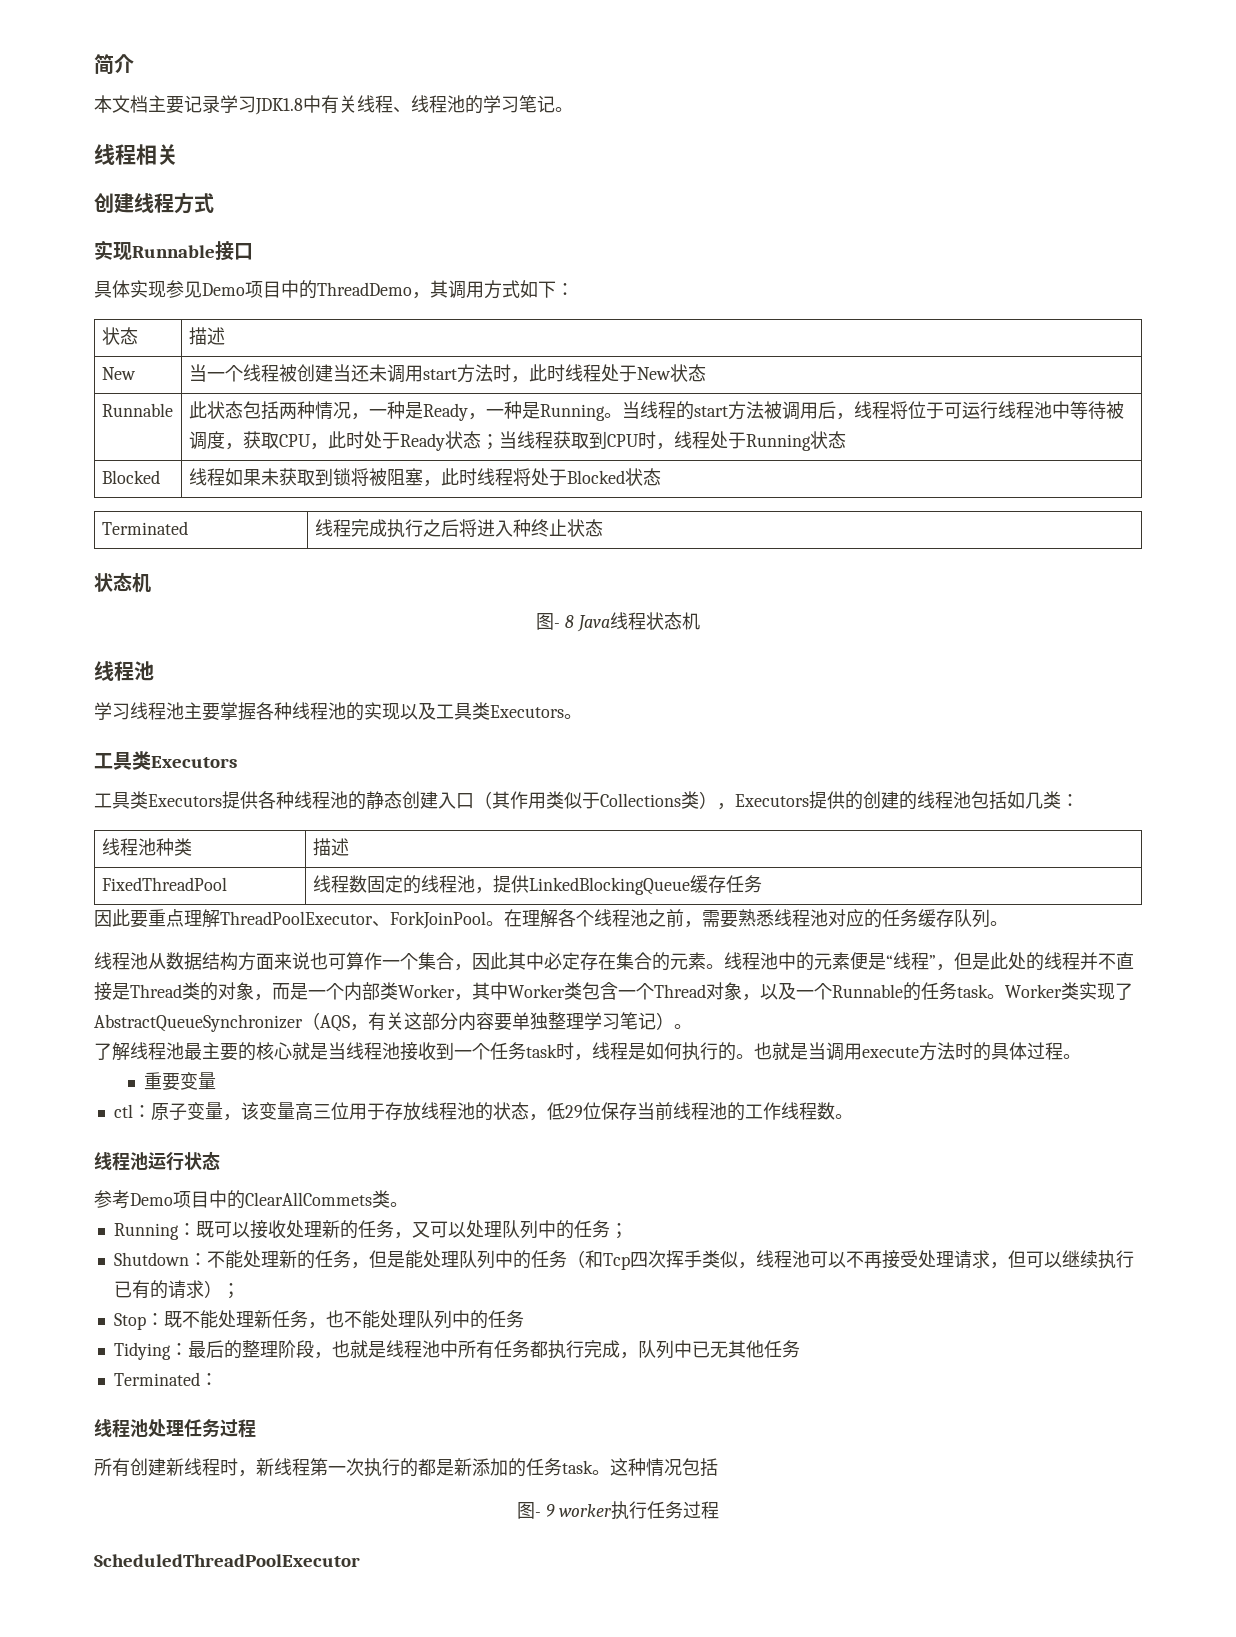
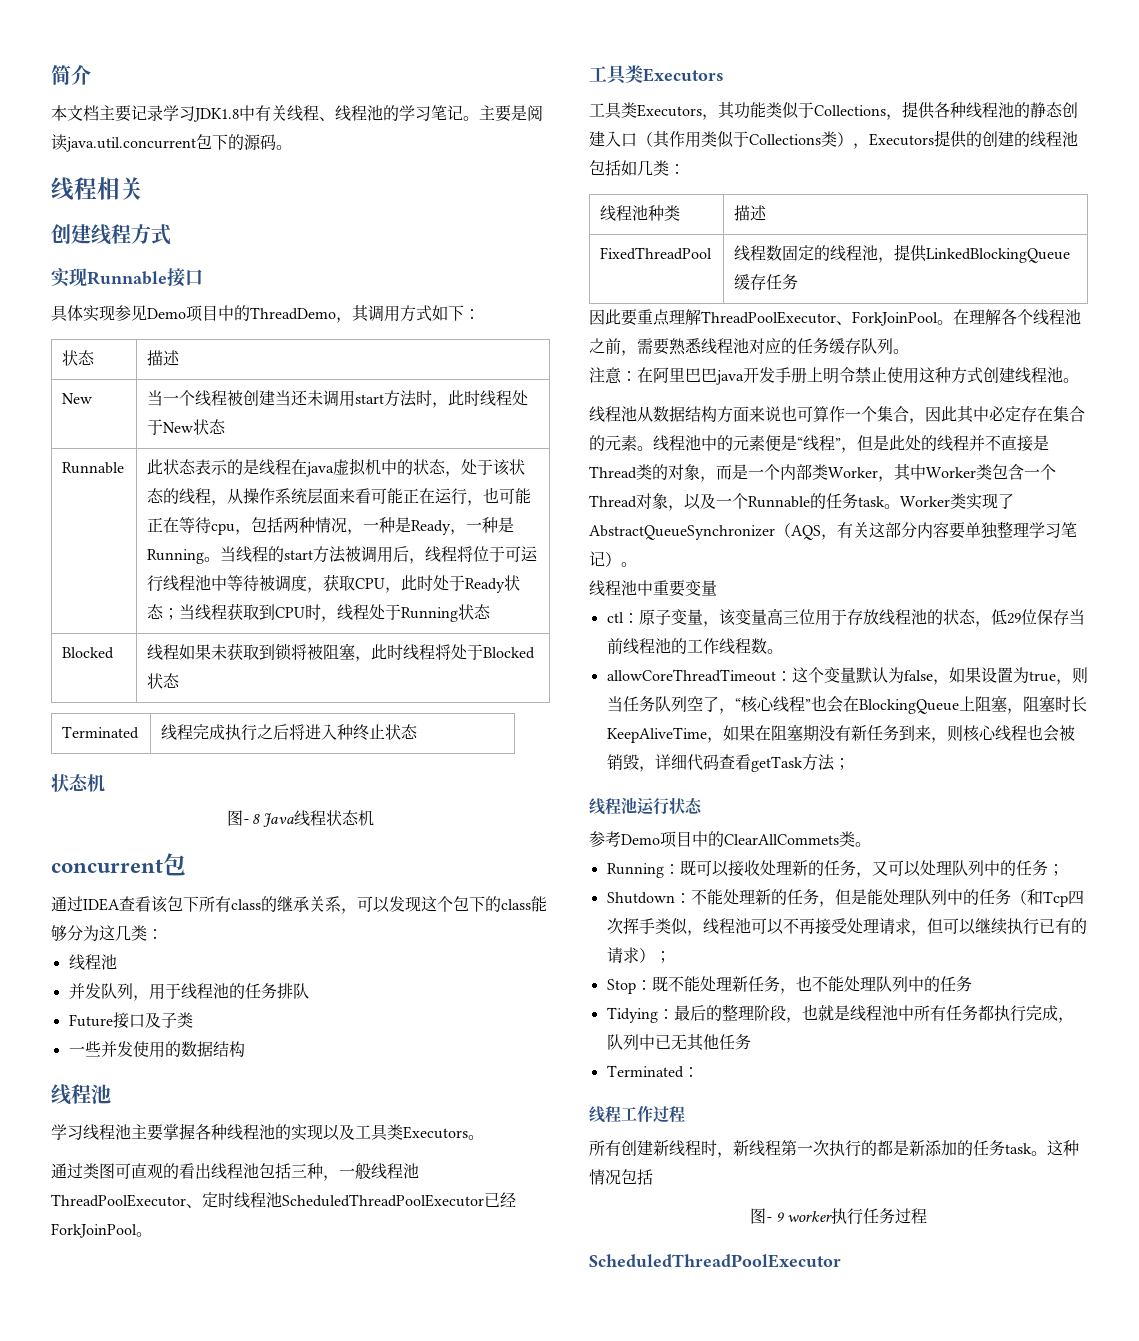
(573, 109) none -> [479,105,543,122] [51,134,292,152] 主要是阅读java.util.concurrent包下的源码。
(243, 410) none -> [195,458,526,477] [147,487,532,506] [147,517,252,535] 表示的是线程在java虚拟机中的状态，处于该状态的线程，从操作系统层面来看可能正在运行，也可能正在等待cpu，
(700, 621) none -> [51,853,186,876] [51,896,547,914] [51,925,163,942] [68,954,117,970] [68,983,309,1001] [68,1012,193,1029] [68,1041,245,1058] // concurrent包 // 通过IDEA查看该包下所有class的继承关系，可以发现这个包下的class能够分为这几类： // 线程池 // 并发队列，用于线程池的任务排队 // Future接口及子类 // 一些并发使用的数据结构
(582, 716) none -> [51,1163,419,1181] [51,1192,516,1208] [51,1223,152,1238] // 通过类图可直观的看出线程池包括三种，一般线程池ThreadPoolExecutor、定时线程池ScheduledThreadPoolExecutor已经ForkJoinPool。
(222, 800) none -> [702,102,902,120] ，其功能类似于Collections，
(1008, 923) none -> [589,367,1079,385] // 注意：在阿里巴巴java开发手册上明令禁止使用这种方式创建线程池。
[94,1042,1081,1061] 了解线程池最主要的核心就是当线程池接收到一个任务task时，线程是如何执行的。也就是当调用execute方法时的具体过程。 // -> [589,580,653,596] 线程池中
(853, 1116) none -> [606,667,1088,685] [606,695,1087,714] [606,724,1075,743] [606,754,850,772] // allowCoreThreadTimeout：这个变量默认为false，如果设置为true，则当任务队列空了，“核心线程”也会在BlockingQueue上阻塞，阻塞时长KeepAliveTime，如果在阻塞期没有新任务到来，则核心线程也会被销毁，详细代码查看getTask方法；
[130,1419,220,1437] 池处理任务 -> [621,1106,653,1122] 工作

